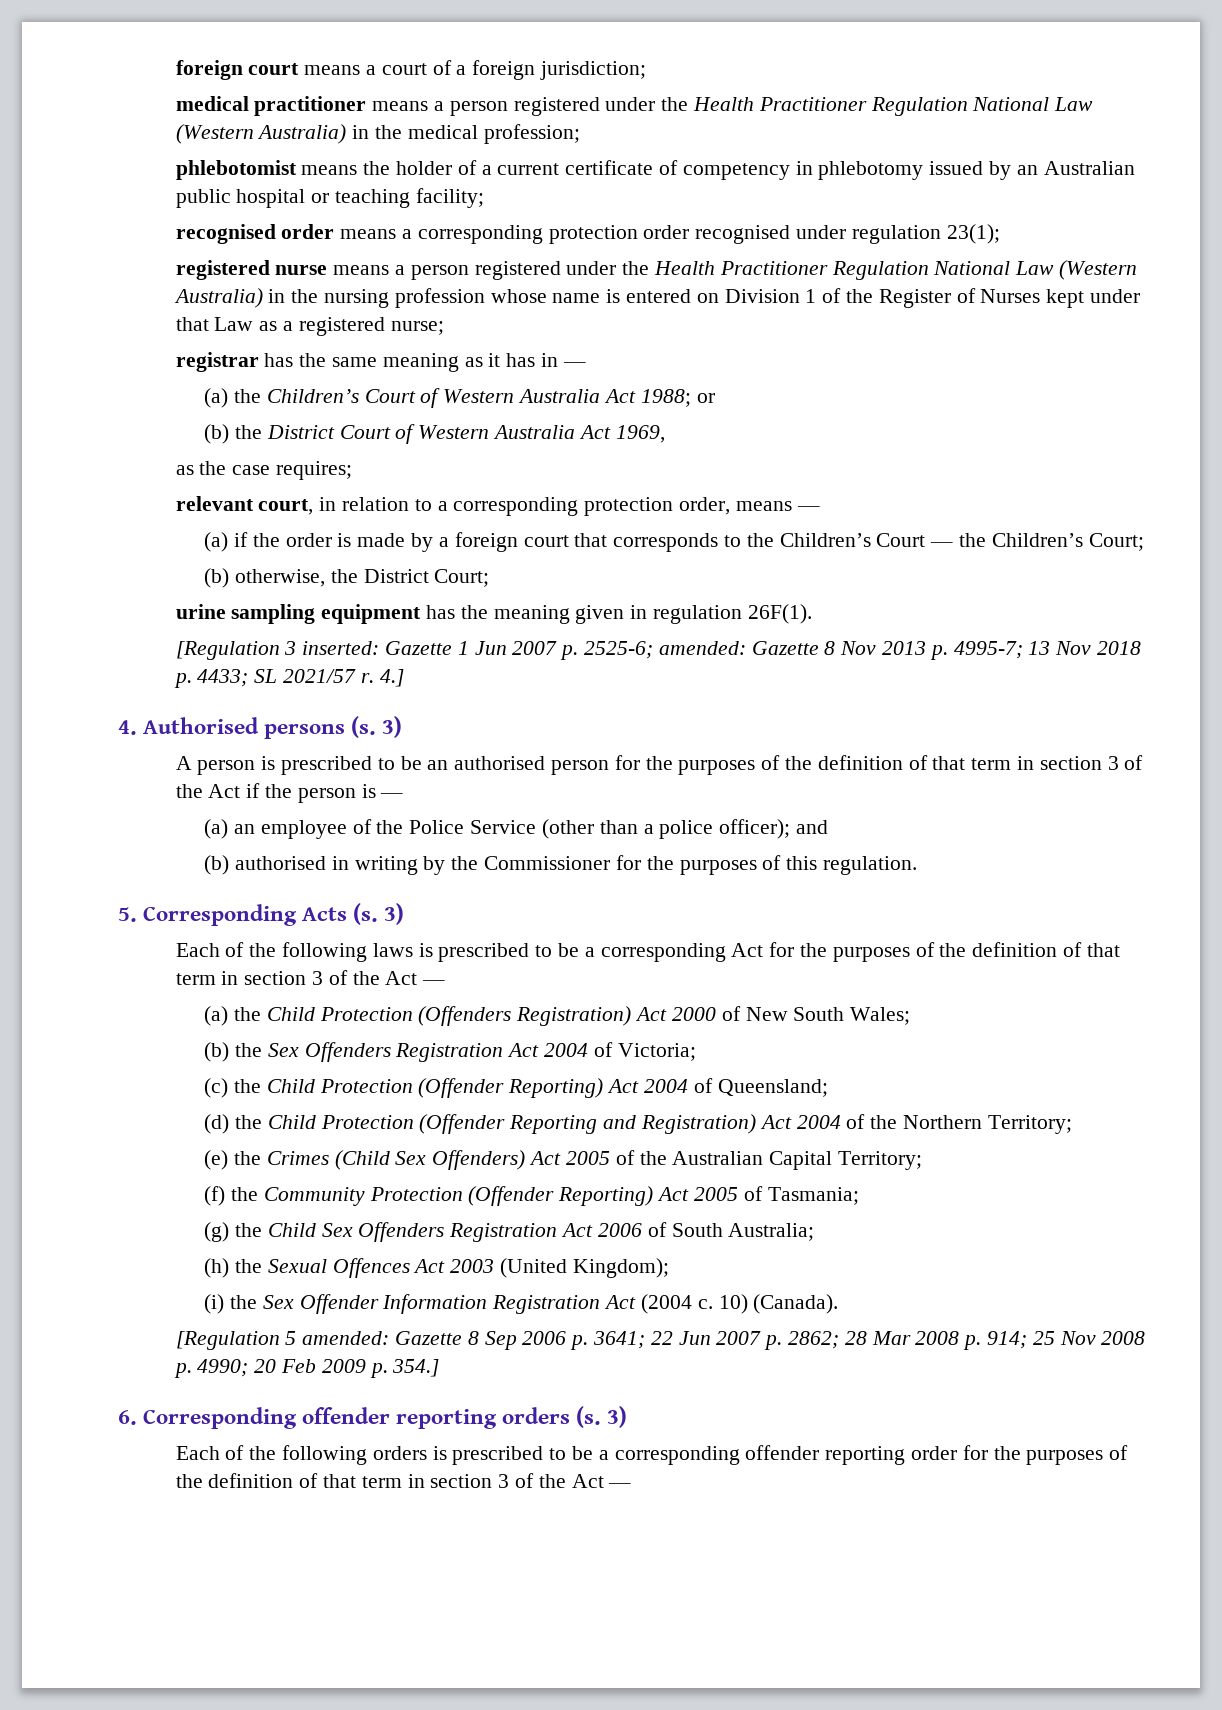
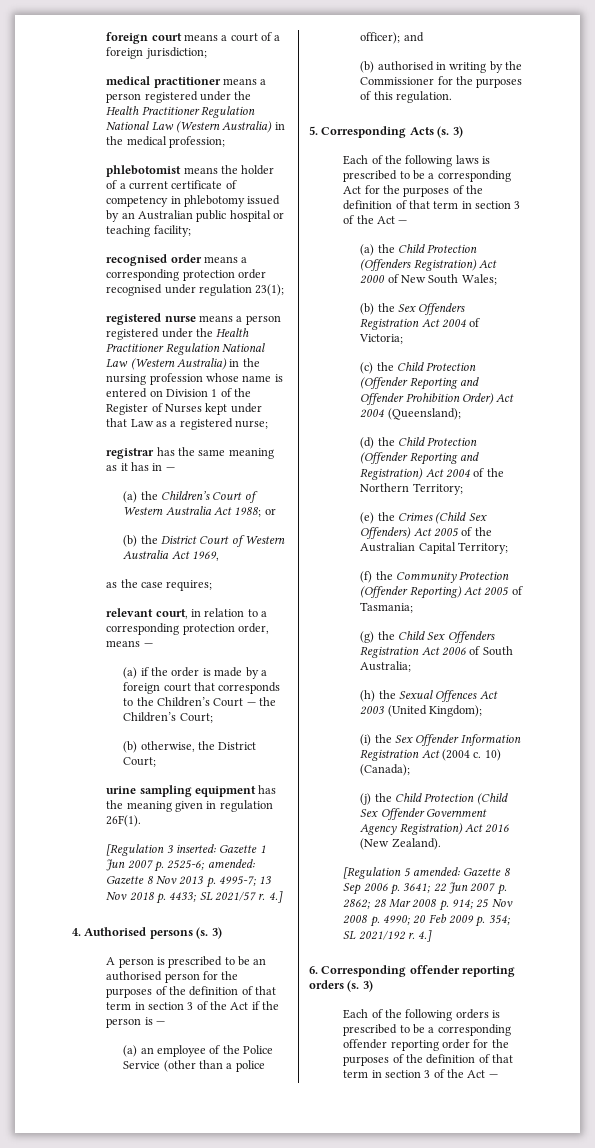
[508,1078,828,1098] Reporting) Act 2004 of Queensland; -> [409,377,480,390] [360,393,515,405] [360,408,461,420] Reporting and Offender Prohibition Order) Act 2004 (Queensland);
[753,1294,839,1314] (Canada). -> [360,764,411,776] [360,793,508,805] [360,808,488,820] [360,823,510,835] [360,838,441,850] (Canada); // (j) the Child Protection (Child Sex Offender Government Agency Registration) Act 2016 (New Zealand).
[392,1359,440,1377] 354.] -> [488,915,510,925] [343,930,433,942] 354; SL 2021/192 r. 4.]

